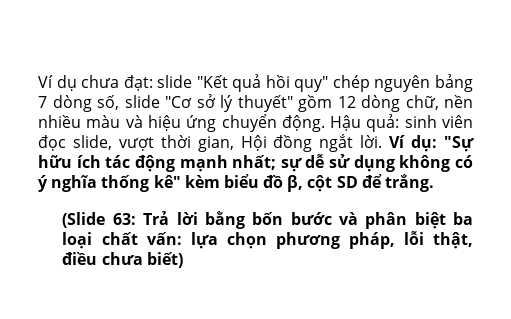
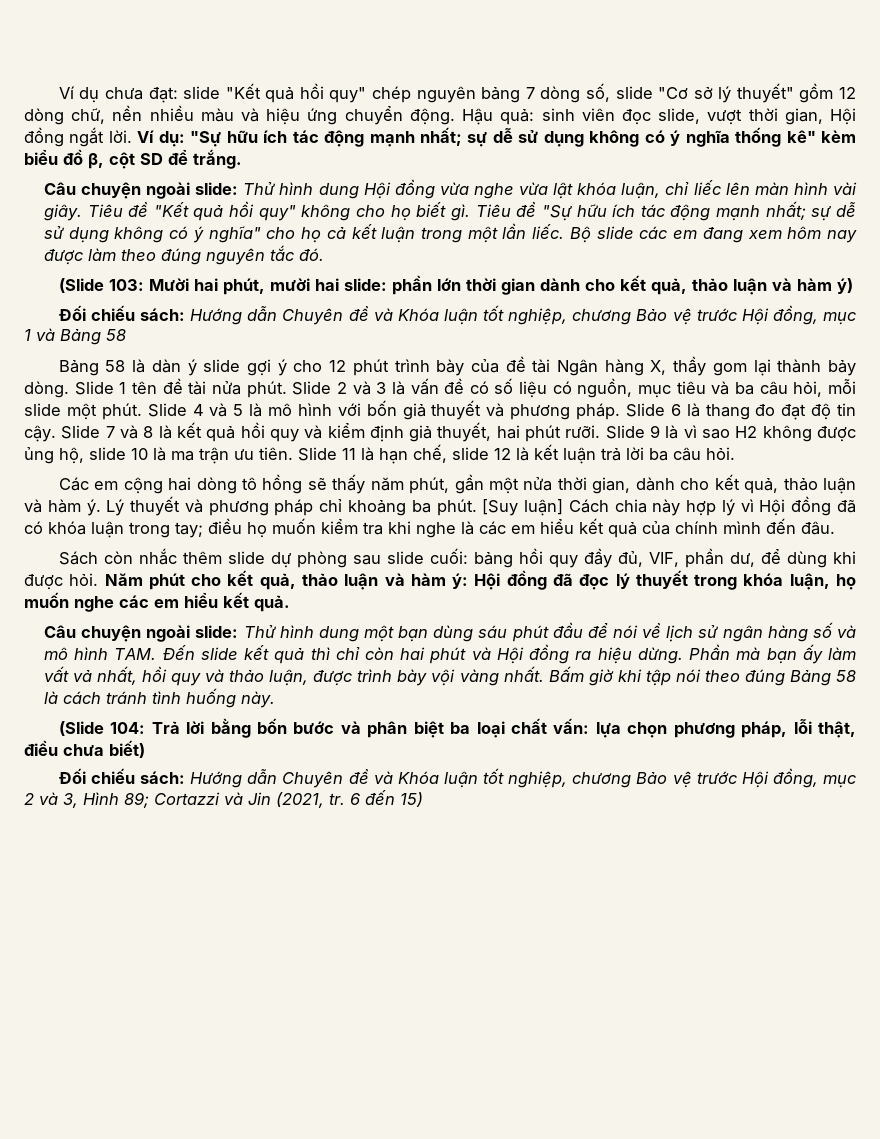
[62,212,136,228] (Slide 63: -> [43,179,857,199] [43,201,857,221] [43,223,858,243] [43,245,324,265] [58,275,853,295] [58,305,856,325] [24,328,126,345] [58,356,856,376] [24,378,857,398] [24,400,856,420] [24,422,857,442] [24,444,735,464] [58,474,856,494] [24,496,856,516] [24,518,835,538] [58,548,856,568] [24,570,857,590] [24,592,290,612] [43,622,856,642] [43,644,857,664] [43,666,856,686] [43,688,275,708] [58,721,146,736] Câu chuyện ngoài slide: Thử hình dung Hội đồng vừa nghe vừa lật khóa luận, chỉ liếc lên màn hình vài giây. Tiêu đề "Kết quả hồi quy" không cho họ biết gì. Tiêu đề "Sự hữu ích tác động mạnh nhất; sự dễ sử dụng không có ý nghĩa" cho họ cả kết luận trong một lần liếc. Bộ slide các em đang xem hôm nay được làm theo đúng nguyên tắc đó. // (Slide 103: Mười hai phút, mười hai slide: phần lớn thời gian dành cho kết quả, thảo luận và hàm ý) // Đối chiếu sách: Hướng dẫn Chuyên đề và Khóa luận tốt nghiệp, chương Bảo vệ trước Hội đồng, mục 1 và Bảng 58 // Bảng 58 là dàn ý slide gợi ý cho 12 phút trình bày của đề tài Ngân hàng X, thầy gom lại thành bảy dòng. Slide 1 tên đề tài nửa phút. Slide 2 và 3 là vấn đề có số liệu có nguồn, mục tiêu và ba câu hỏi, mỗi slide một phút. Slide 4 và 5 là mô hình với bốn giả thuyết và phương pháp. Slide 6 là thang đo đạt độ tin cậy. Slide 7 và 8 là kết quả hồi quy và kiểm định giả thuyết, hai phút rưỡi. Slide 9 là vì sao H2 không được ủng hộ, slide 10 là ma trận ưu tiên. Slide 11 là hạn chế, slide 12 là kết luận trả lời ba câu hỏi. // Các em cộng hai dòng tô hồng sẽ thấy năm phút, gần một nửa thời gian, dành cho kết quả, thảo luận và hàm ý. Lý thuyết và phương pháp chỉ khoảng ba phút. [Suy luận] Cách chia này hợp lý vì Hội đồng đã có khóa luận trong tay; điều họ muốn kiểm tra khi nghe là các em hiểu kết quả của chính mình đến đâu. // Sách còn nhắc thêm slide dự phòng sau slide cuối: bảng hồi quy đầy đủ, VIF, phần dư, để dùng khi được hỏi. Năm phút cho kết quả, thảo luận và hàm ý: Hội đồng đã đọc lý thuyết trong khóa luận, họ muốn nghe các em hiểu kết quả. // Câu chuyện ngoài slide: Thử hình dung một bạn dùng sáu phút đầu để nói về lịch sử ngân hàng số và mô hình TAM. Đến slide kết quả thì chỉ còn hai phút và Hội đồng ra hiệu dừng. Phần mà bạn ấy làm vất vả nhất, hồi quy và thảo luận, được trình bày vội vàng nhất. Bấm giờ khi tập nói theo đúng Bảng 58 là cách tránh tình huống này. // (Slide 104:
(183, 260) none -> [58,768,856,788] [24,790,423,808] // Đối chiếu sách: Hướng dẫn Chuyên đề và Khóa luận tốt nghiệp, chương Bảo vệ trước Hội đồng, mục 2 và 3, Hình 89; Cortazzi và Jin (2021, tr. 6 đến 15)

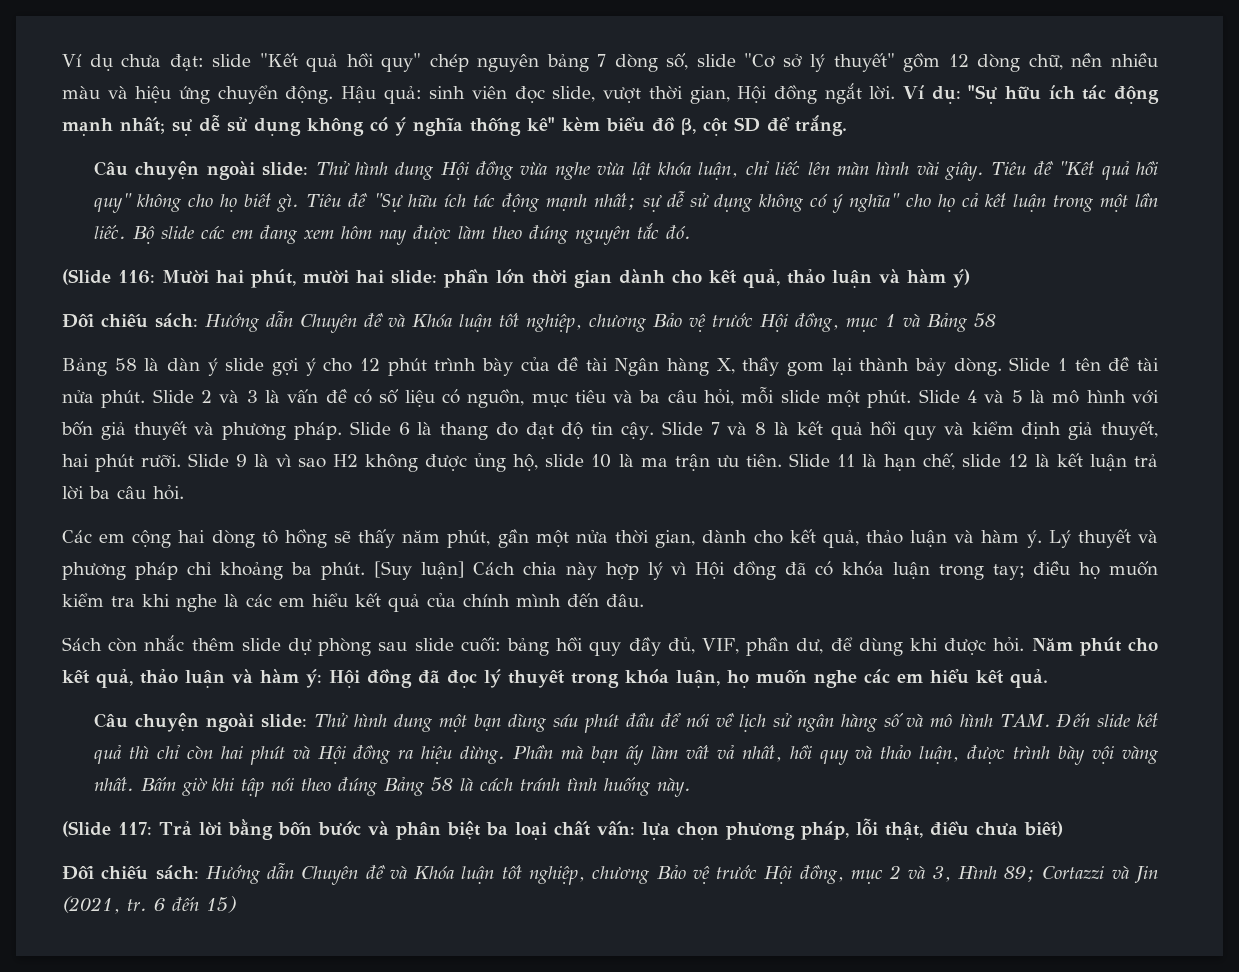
[108,279,144,291] 103: -> [118,270,155,284] 116:
[110,722,146,734] 104: -> [118,822,152,835] 117:

